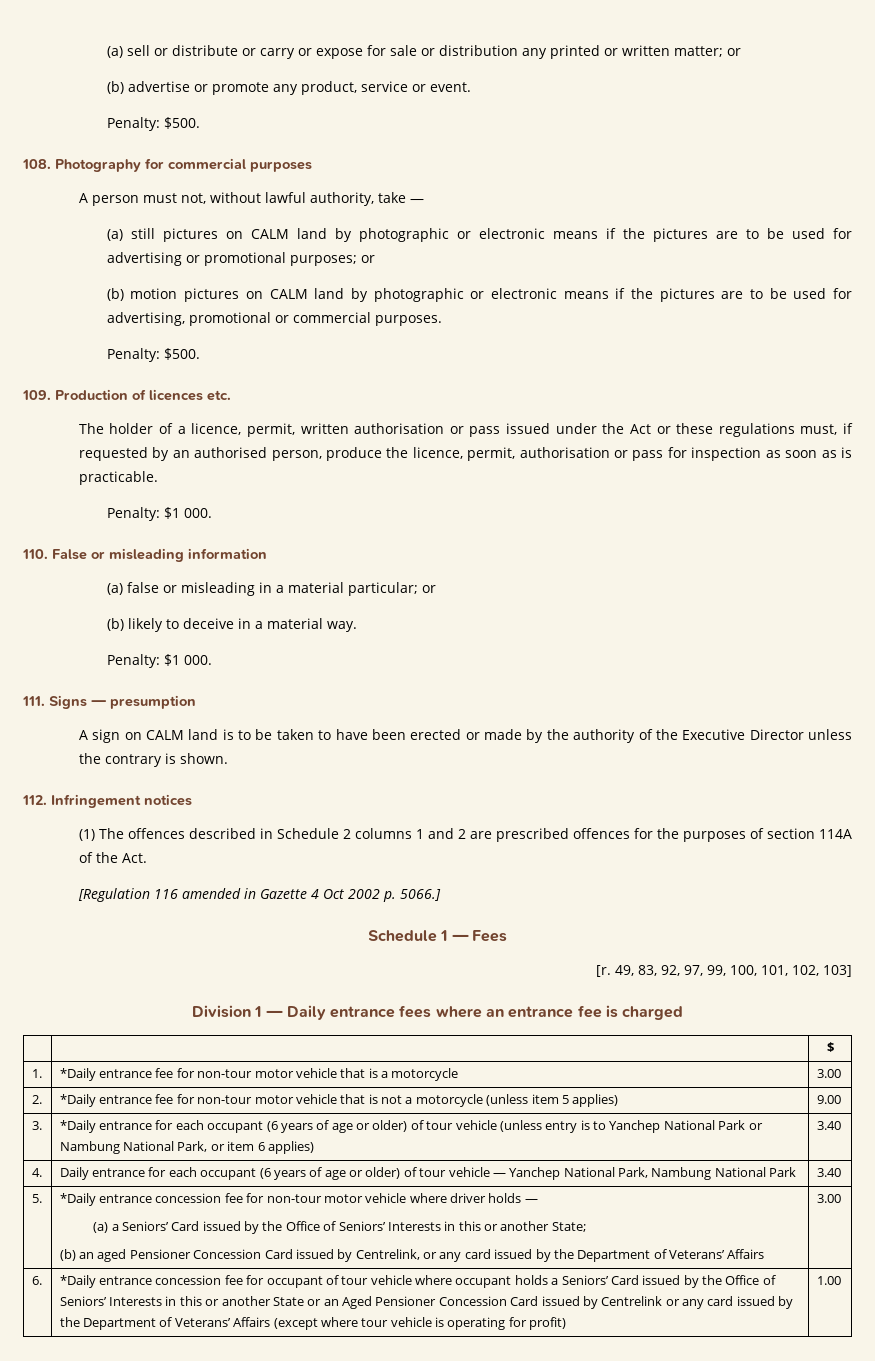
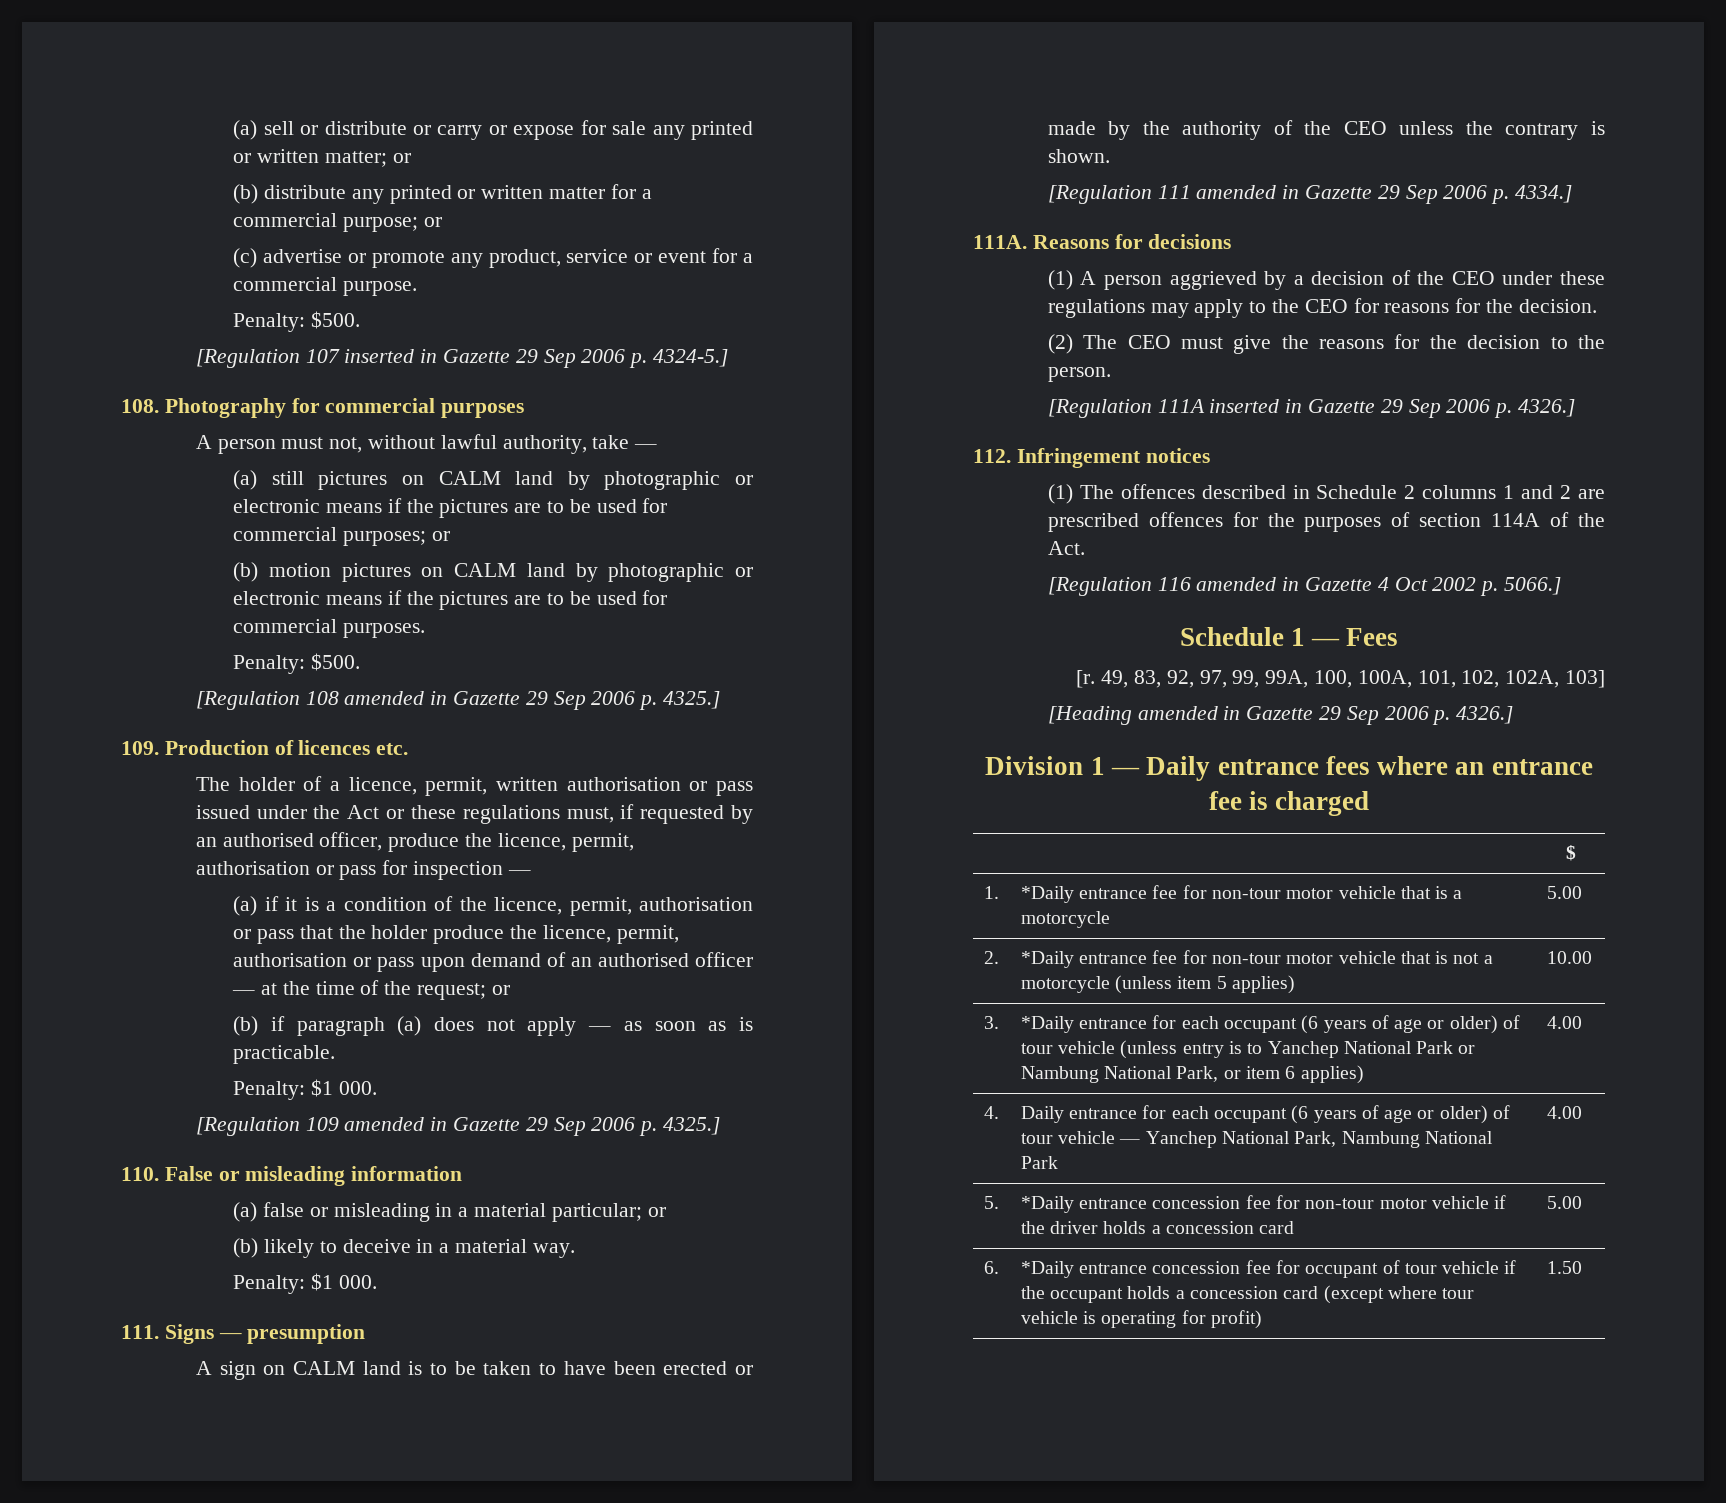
[420,45,518,56] or distribution -> (647, 128) none
(124, 87) none -> [264,184,652,204] [233,213,442,232] [233,248,258,268] distribute any printed or written matter for a commercial purpose; or // (c)
[429,82,471,92] [106,117,200,131] event. // Penalty: $500. -> [658,248,753,263] [233,277,418,296] [233,311,361,332] [195,349,729,368] event for a commercial purpose. // Penalty: $500. // [Regulation 107 inserted in Gazette 29 Sep 2006 p. 4324-5.]
[106,252,286,266] advertising or promotional -> [233,527,338,541] commercial
[106,312,289,326] advertising, promotional or -> (668, 597) none
(200, 354) none -> [195,691,721,710] // [Regulation 108 amended in Gazette 29 Sep 2006 p. 4325.]
[271,450,322,461] person, -> [319,832,383,851] officer,
(762, 454) none -> [507,870,531,875] [233,896,753,916] [233,925,679,944] [233,952,754,972] [232,980,510,1000] [233,1016,612,1036] — // (a) if it is a condition of the licence, permit, authorisation or pass that the holder produce the licence, permit, authorisation or pass upon demand of an authorised officer — at the time of the request; or // (b) if paragraph (a) does not apply —
(212, 513) none -> [195,1117,721,1136] // [Regulation 109 amended in Gazette 29 Sep 2006 p. 4325.]
[682,729,804,740] Executive Director -> [1343,121,1387,135] CEO
(228, 758) none -> [1047,185,1573,204] [973,234,1232,249] [1047,270,1605,290] [1047,298,1597,318] [1047,334,1605,354] [1047,367,1111,382] [1047,399,1576,418] // [Regulation 111 amended in Gazette 29 Sep 2006 p. 4334.] // 111A. Reasons for decisions // (1) A person aggrieved by a decision of the CEO under these regulations may apply to the CEO for reasons for the decision. // (2) The CEO must give the reasons for the decision to the person. // [Regulation 111A inserted in Gazette 29 Sep 2006 p. 4326.]
[730,965,757,976] 100, -> [1265,670,1412,688] 99A, 100, 100A,
(819, 970) none -> [1505,670,1560,688] 102A,
(852, 971) none -> [1047,706,1514,725] // [Heading amended in Gazette 29 Sep 2006 p. 4326.]
[816,1069,841,1078] 3.00 -> [1546,886,1582,899] 5.00
[816,1095,841,1104] 9.00 -> [1546,951,1592,964] 10.00
[816,1121,841,1130] 3.40 -> [1546,1016,1582,1029] 4.00
[816,1168,841,1177] 3.40 -> [1546,1106,1582,1119] 4.00
[409,1193,538,1203] [93,1221,586,1234] [59,1249,765,1262] [816,1194,841,1203] where driver holds — // (a) a Seniors’ Card issued by the Office of Seniors’ Interests in this or another State; // (b) an aged Pensioner Concession Card issued by Centrelink, or any card issued by the Department of Veterans’ Affairs | 3.00 -> [1494,1195,1507,1209] [1020,1221,1295,1234] [1546,1196,1582,1209] if the driver holds a concession card | 5.00
[415,1275,453,1285] where -> [1504,1260,1517,1274] [1020,1286,1045,1299] if the
[561,1275,776,1288] [59,1296,794,1309] [59,1317,271,1330] Seniors’ Card issued by the Office of Seniors’ Interests in this or another State or an Aged Pensioner Concession Card issued by Centrelink or any card issued by the Department of Veterans’ Affairs -> [1189,1286,1319,1299] concession card
[816,1276,841,1285] 1.00 -> [1546,1261,1582,1274] 1.50

